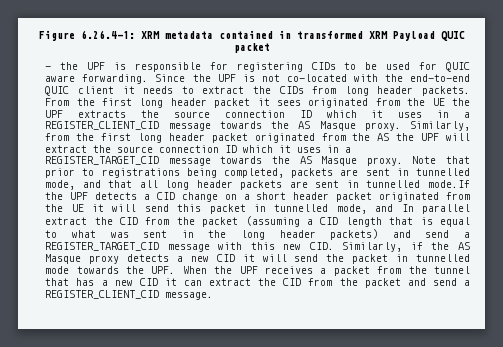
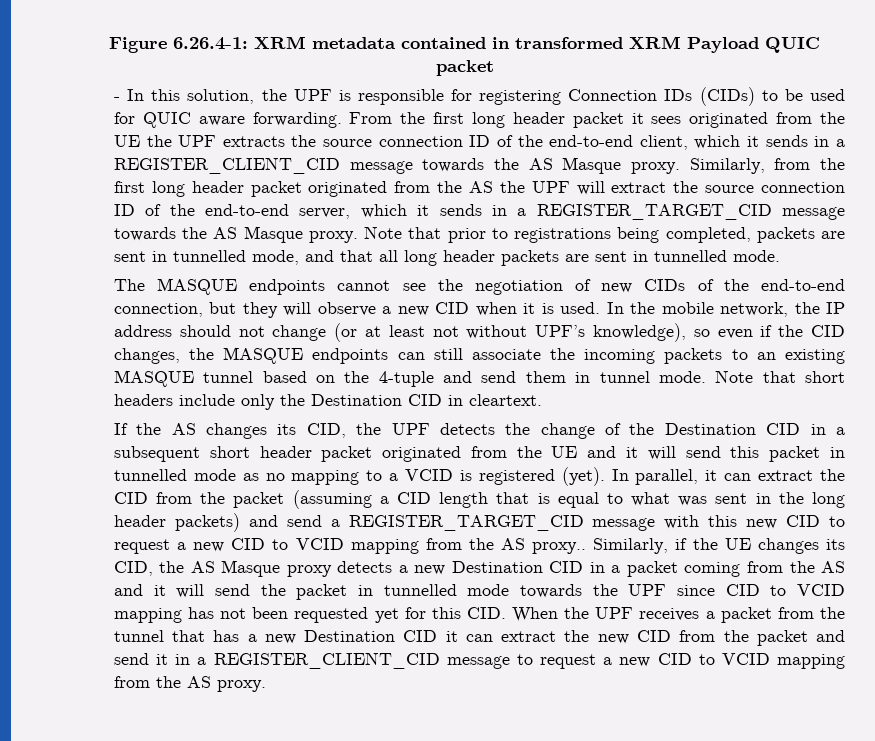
(52, 68) none -> [127,89,255,104] In this solution,
[311,62,336,70] CIDs -> [568,87,755,106] Connection IDs (CIDs)
[155,74,471,82] [45,86,470,96] Since the UPF is not co-located with the end-to-end QUIC client it needs to extract the CIDs from long header packets. -> (342, 120) none
[326,110,423,118] which it uses -> [496,135,808,150] of the end-to-end client, which it sends
[243,145,322,153] which it uses -> [145,204,482,219] of the end-to-end server, which it sends
[428,180,471,188] [45,192,250,202] mode.If the UPF detects a CID change on a -> [732,250,780,262] [113,278,845,295] [113,302,845,318] [113,323,846,342] [113,347,845,364] [113,370,845,387] [113,394,542,410] [113,423,846,439] [113,446,200,462] mode. // The MASQUE endpoints cannot see the negotiation of new CIDs of the end-to-end connection, but they will observe a new CID when it is used. In the mobile network, the IP address should not change (or at least not without UPF’s knowledge), so even if the CID changes, the MASQUE endpoints can still associate the incoming packets to an existing MASQUE tunnel based on the 4-tuple and send them in tunnel mode. Note that short headers include only the Destination CID in cleartext. // If the AS changes its CID, the UPF detects the change of the Destination CID in a subsequent
(84, 208) none -> [587,446,617,458] and
[336,204,470,214] mode, and In parallel -> [193,467,752,486] mode as no mapping to a VCID is registered (yet). In parallel, it can
[309,242,423,252] CID. Similarly, if -> [786,515,845,527] [113,538,846,554] [113,561,153,576] CID to request a new CID to VCID mapping from the AS proxy.. Similarly, if the UE changes its CID,
[216,254,235,262] CID -> [451,561,846,577] [113,584,143,596] Destination CID in a packet coming from the AS and
[151,266,176,274] UPF. -> [628,584,846,596] [113,607,506,623] UPF since CID to VCID mapping has not been requested yet for this CID.
(133, 283) none -> [304,630,396,642] Destination
(277, 282) none -> [597,634,629,644] new
[463,280,470,286] [45,290,214,300] a REGISTER_CLIENT_CID message. -> [156,652,846,669] [113,676,266,692] it in a REGISTER_CLIENT_CID message to request a new CID to VCID mapping from the AS proxy.

